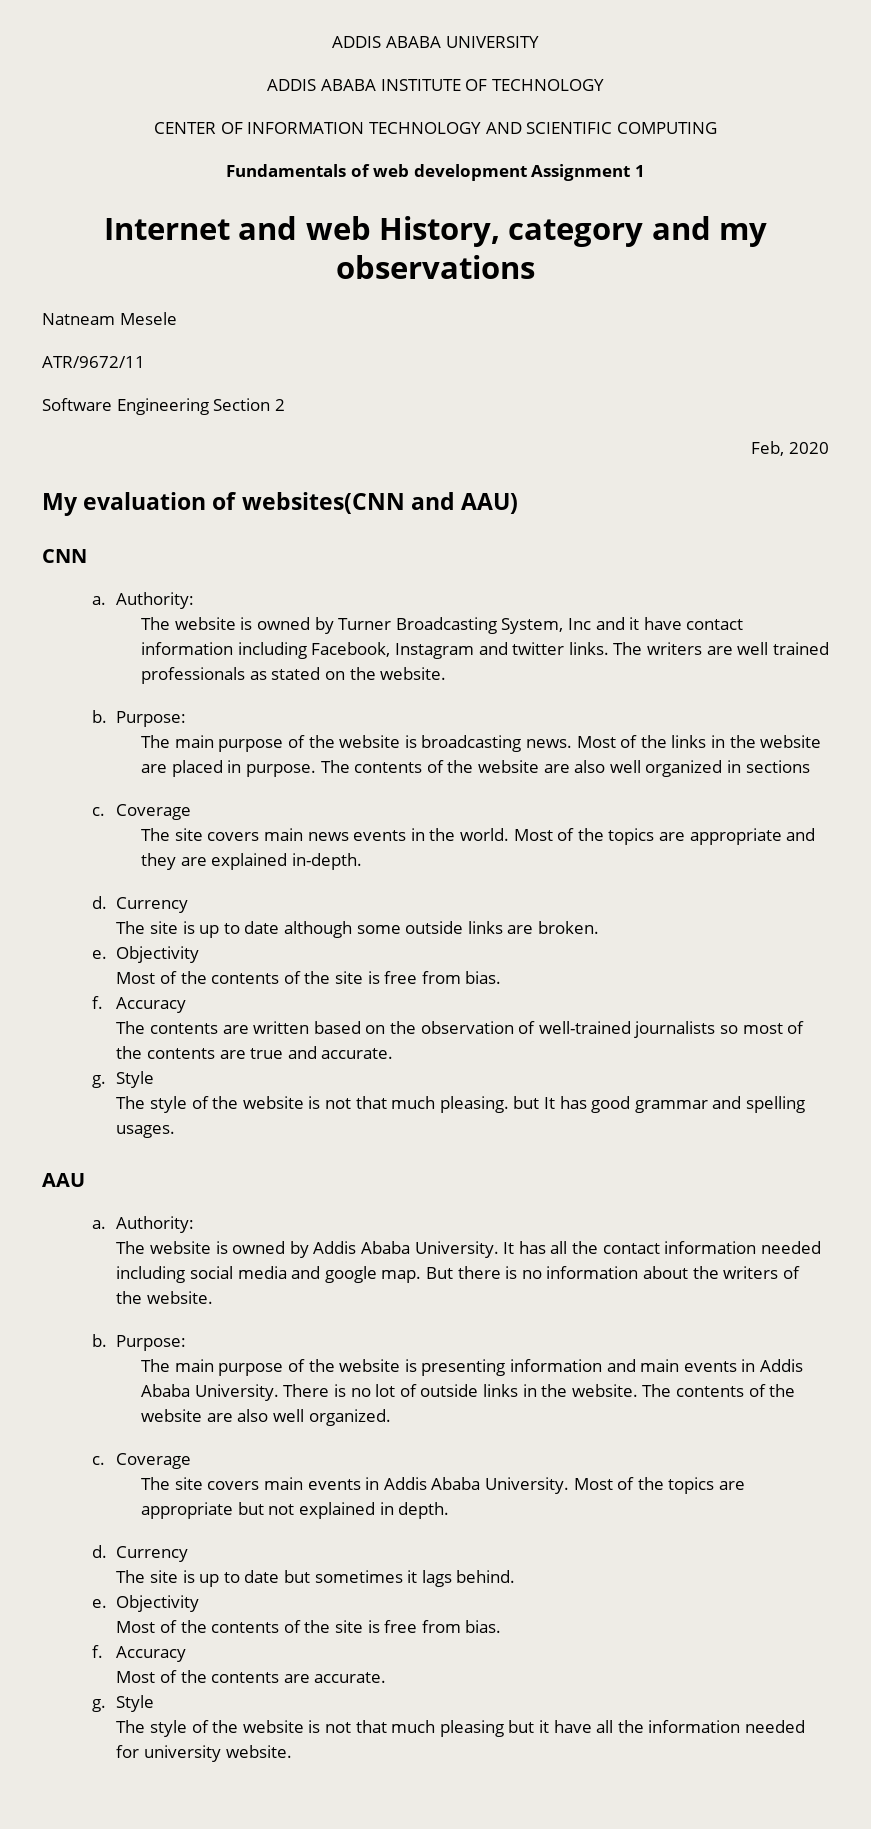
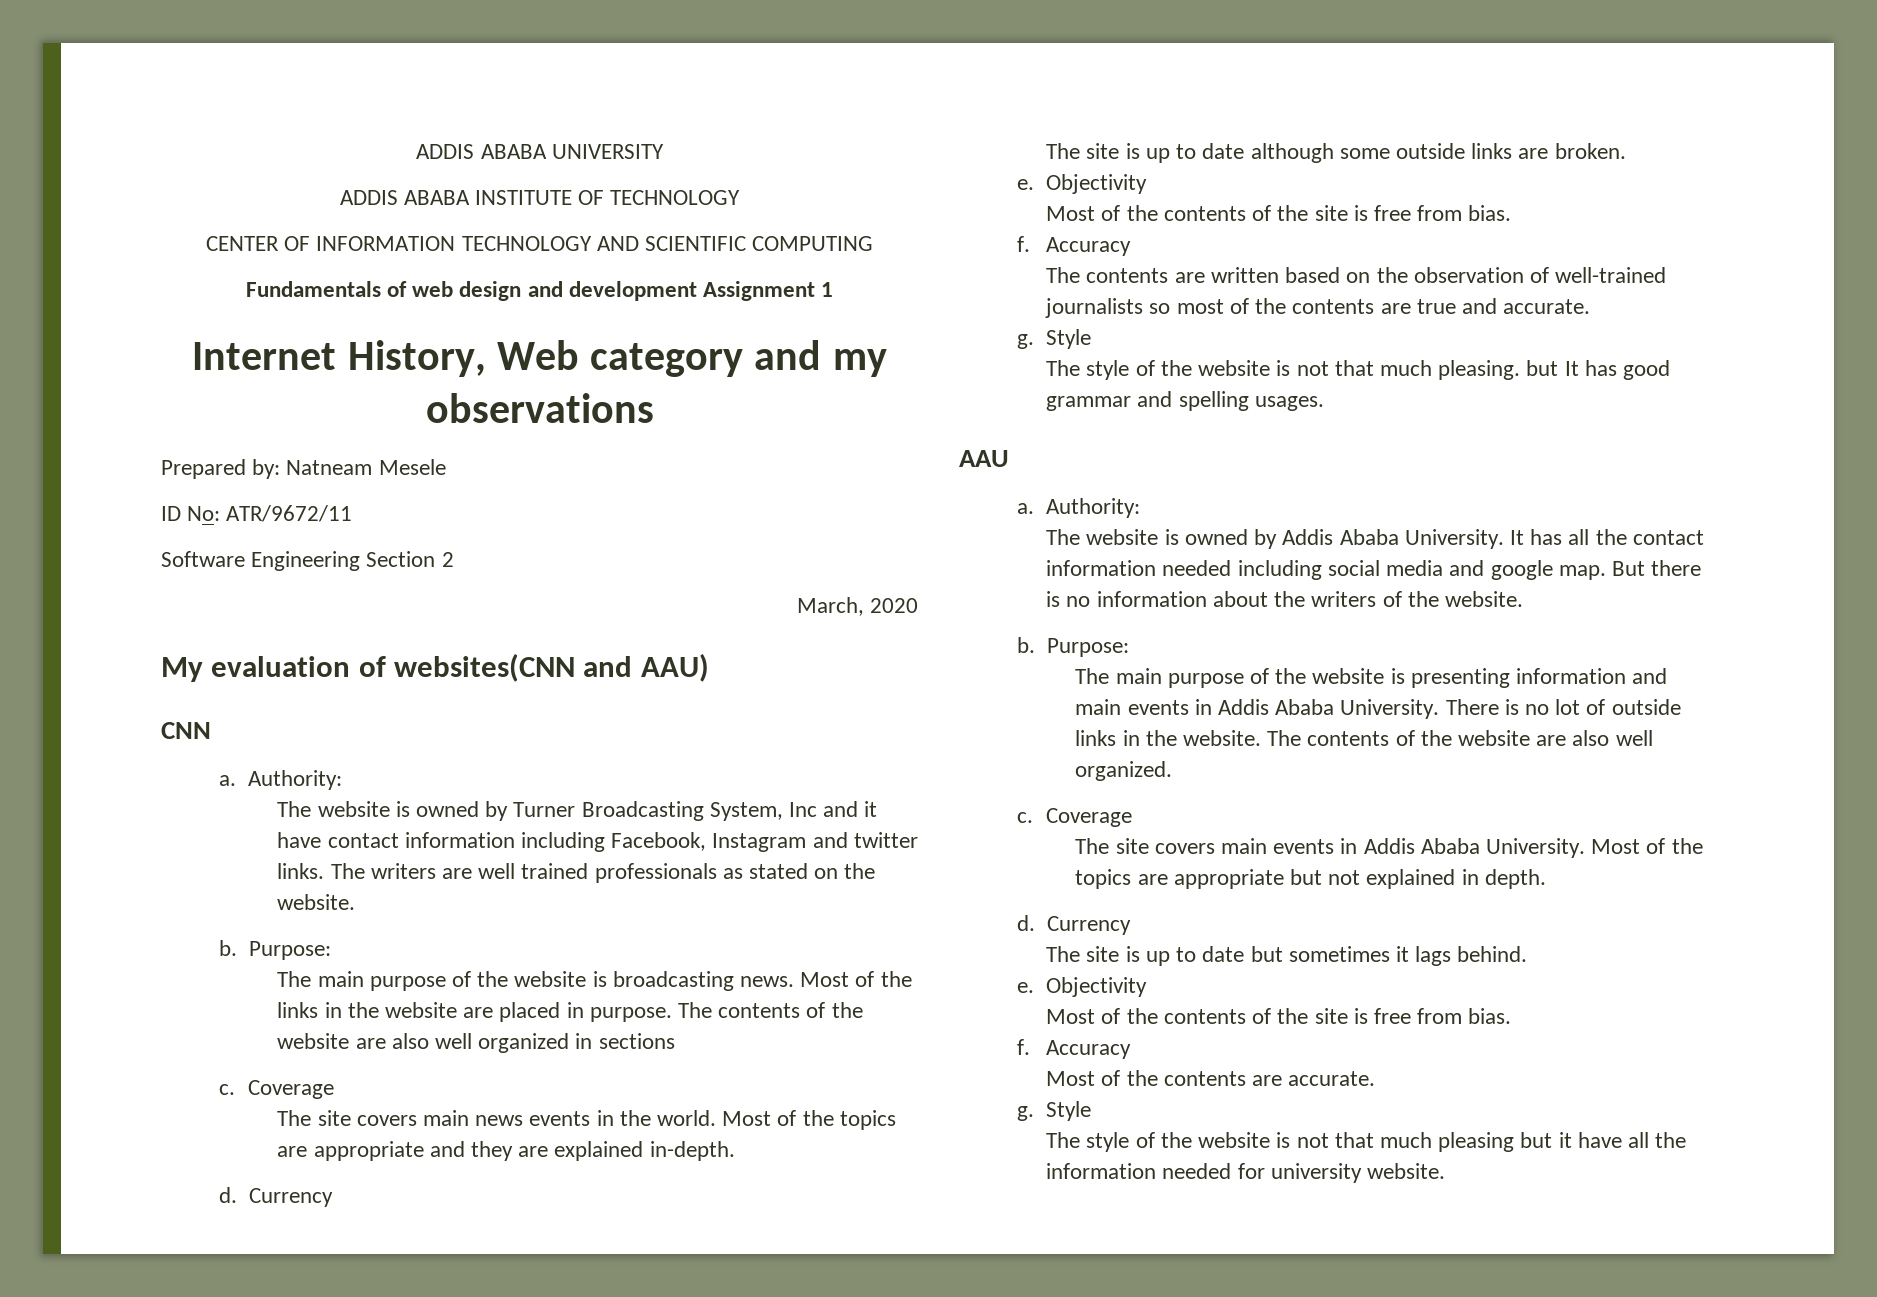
(410, 170) none -> [459,281,563,301] design and
[238,216,501,247] and web History, -> [347,340,579,377] History, Web
(535, 267) none -> [161,459,281,479] Prepared by:
(177, 318) none -> [161,506,221,521] ID No:
[751,441,785,456] Feb, -> [796,597,864,616] March,

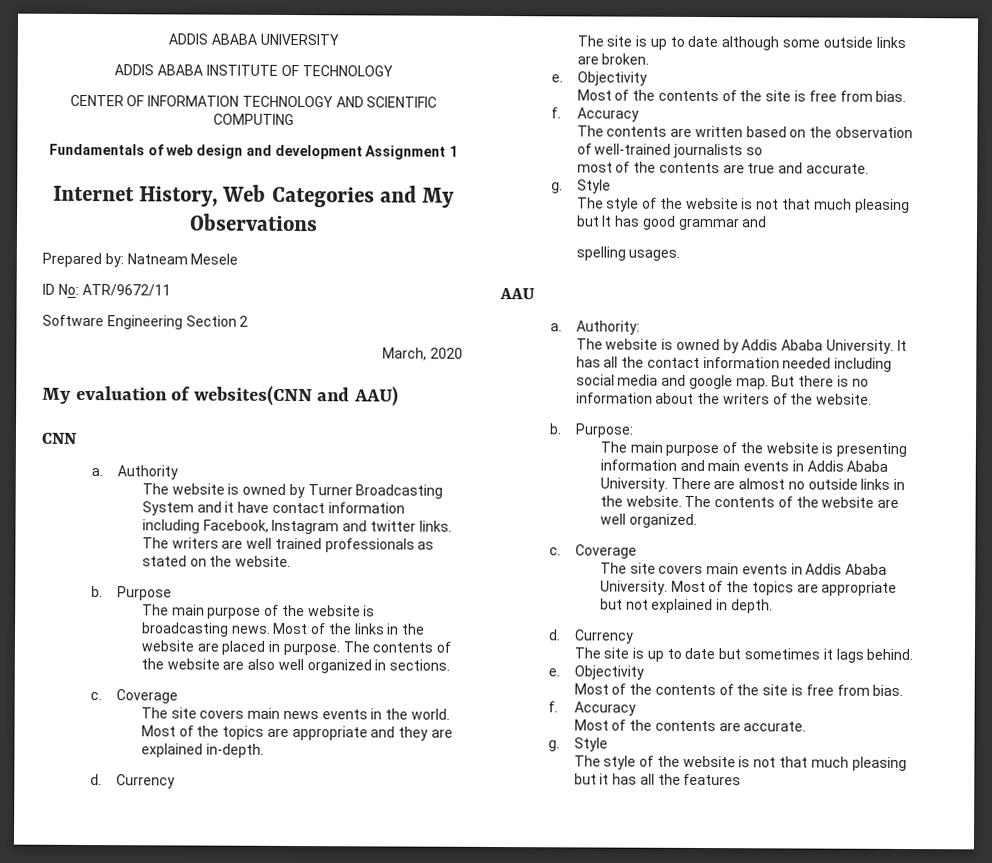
[590,340,887,377] [425,393,654,423] category and my observations -> [271,185,456,208] [188,213,318,232] Categories and My Observations
[248,770,343,790] Authority: -> [116,465,178,480] Authority
[709,802,818,821] System, Inc -> [141,501,194,516] System
[248,941,331,960] Purpose: -> [116,586,172,601] Purpose
[598,1033,675,1049] sections -> [389,659,451,671] sections.
(1171, 308) none -> (763, 151) //
[1438,360,1521,380] pleasing. -> [854,198,910,214] pleasing
(1173, 399) none -> (768, 222) //
[1504,699,1606,715] is no lot of -> [713,478,805,490] are almost no
[1572,730,1610,746] also -> (900, 503) none
[1577,1132,1687,1148] [1046,1163,1446,1183] have all the information needed for university website. -> [612,773,742,786] has all the features

